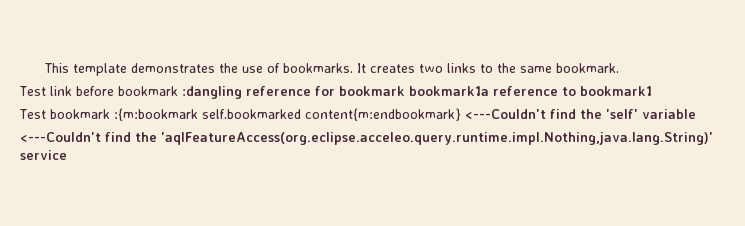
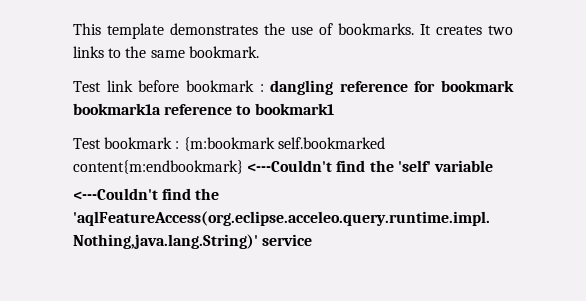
[181,86,242,99] :dangling -> [259,80,334,95] : dangling
[113,108,198,121] :{m:bookmark -> [175,137,275,151] : {m:bookmark

